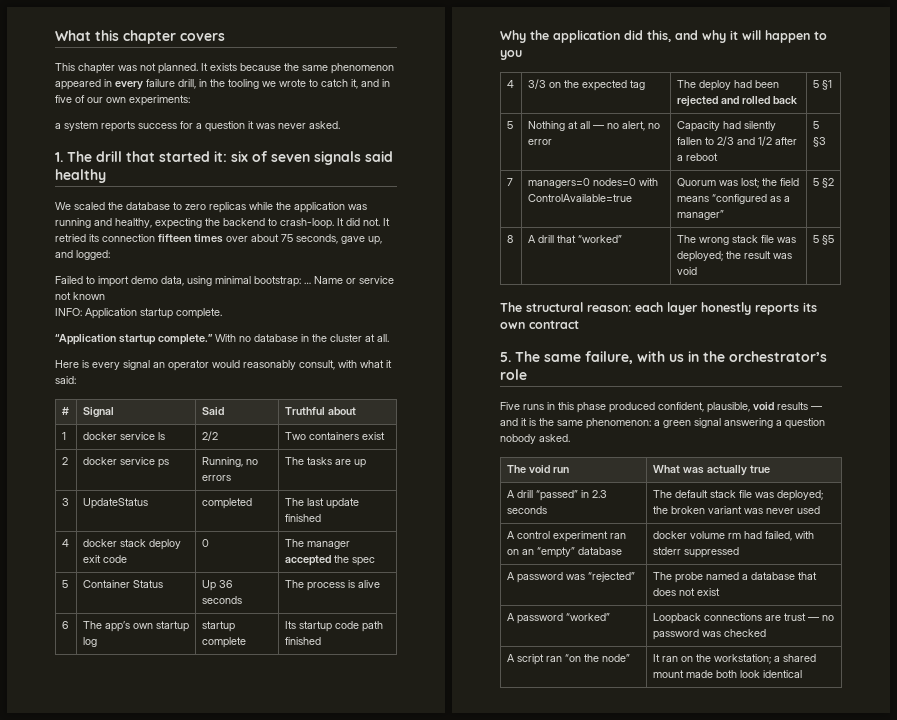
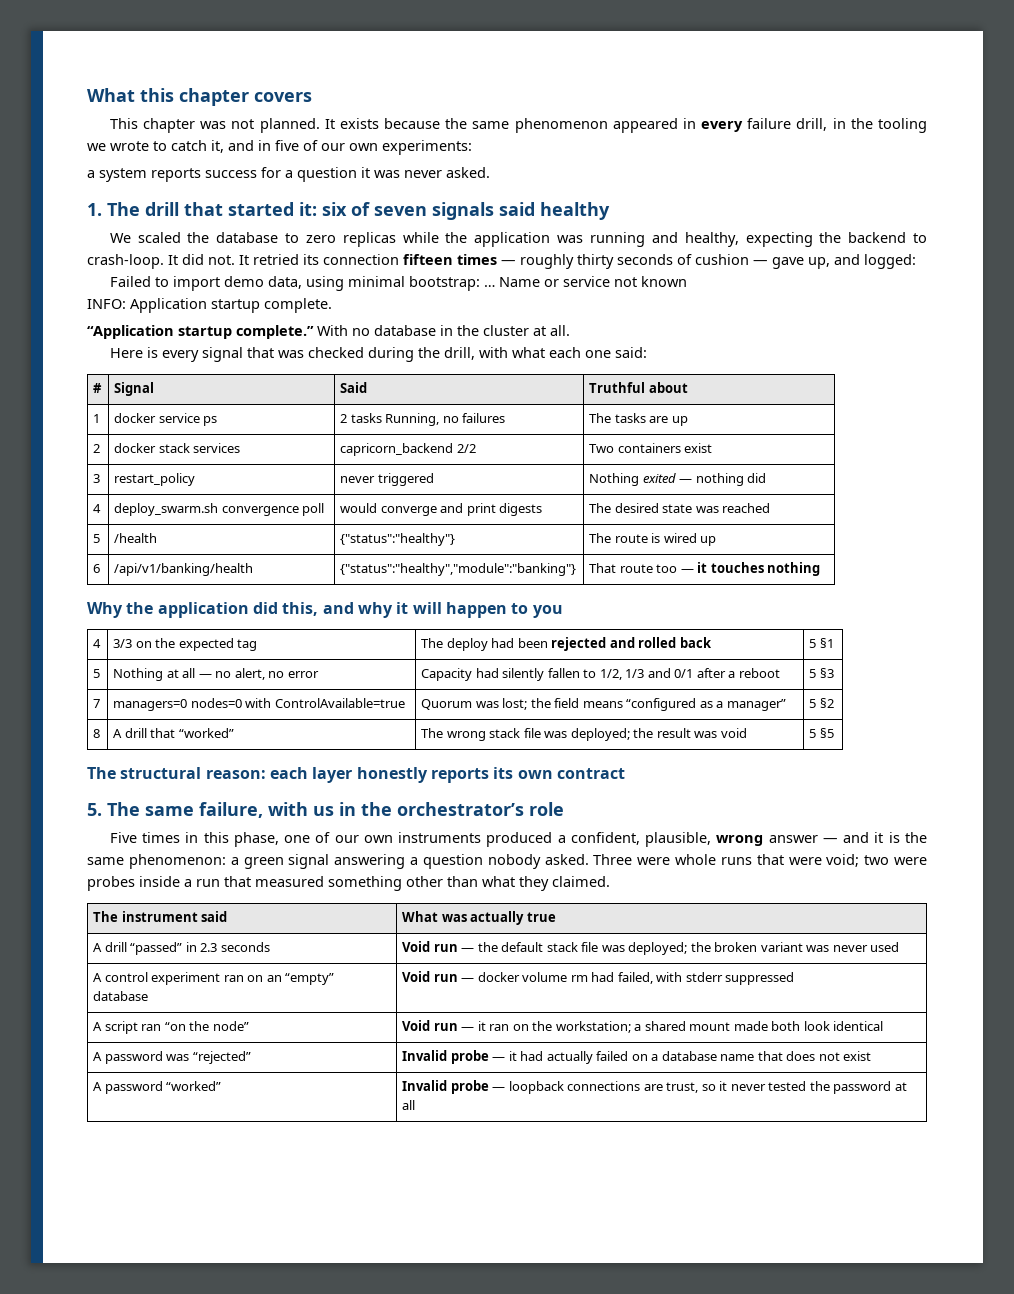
[226,234,338,244] over about 75 seconds, -> [501,254,768,269] — roughly thirty seconds of cushion —
[153,360,392,371] an operator would reasonably consult, with what it -> [246,347,611,362] that was checked during the drill, with what each one
[157,432,165,440] [201,431,218,441] [284,432,385,440] [61,457,68,465] [82,457,169,468] [201,457,258,467] [201,475,231,481] [284,457,366,468] [61,498,69,506] [82,498,148,509] [201,498,252,509] [284,498,359,509] [284,514,321,522] [61,539,69,547] [82,539,181,550] [82,555,127,563] [201,539,209,547] [284,539,350,549] [284,555,375,566] [61,580,68,588] [82,580,163,588] [201,580,232,591] [201,596,242,604] [284,580,380,591] [61,621,68,629] [82,621,189,632] [82,637,97,647] [201,621,235,632] [201,637,246,648] [284,621,383,632] [284,637,321,645] ls | 2/2 | Two containers exist // 2 | docker service ps | Running, no errors | The tasks are up // 3 | UpdateStatus | completed | The last update finished // 4 | docker stack deploy exit code | 0 | The manager accepted the spec // 5 | Container Status | Up 36 seconds | The process is alive // 6 | The app’s own startup log | startup complete | Its startup code path finished -> [203,416,218,426] [340,413,506,426] [589,413,688,426] [93,444,101,453] [114,443,241,453] [340,443,476,456] [589,443,713,453] [93,474,101,483] [114,473,196,486] [340,473,434,486] [589,473,767,486] [93,504,102,513] [114,503,325,516] [340,503,543,516] [589,503,771,513] [93,534,101,543] [114,533,158,543] [340,533,456,546] [589,533,717,546] [93,564,101,573] [114,563,254,576] [340,563,577,576] [589,562,821,576] ps | 2 tasks Running, no failures | The tasks are up // 2 | docker stack services | capricorn_backend 2/2 | Two containers exist // 3 | restart_policy | never triggered | Nothing exited — nothing did // 4 | deploy_swarm.sh convergence poll | would converge and print digests | The desired state was reached // 5 | /health | {"status":"healthy"} | The route is wired up // 6 | /api/v1/banking/health | {"status":"healthy","module":"banking"} | That route too — it touches nothing
[716,136,772,146] 2/3 and 1/2 -> [599,668,694,680] 1/2, 1/3 and 0/1
[523,404,544,410] runs -> [142,832,181,843] times
[577,402,808,413] phase produced confident, plausible, void results -> [233,832,818,847] phase, one of our own instruments produced a confident, plausible, wrong answer
[506,465,569,473] // The void run -> [593,854,928,867] [87,876,610,891] [93,911,228,922] Three were whole runs that were void; two were probes inside a run that measured something other than what they claimed. // The instrument said
[652,490,672,498] The -> [402,941,498,952] Void run — the
(622, 551) none -> [402,971,475,982] Void run —
[506,572,635,583] [652,572,817,583] [652,588,720,596] [506,613,610,624] [652,613,834,624] [652,629,766,640] // A password was “rejected” | The probe named a database that does not exist // A password “worked” | Loopback connections are trust — no password was checked -> (795, 978) none
[652,654,660,662] It -> [402,1020,486,1031] Void run — it
(802, 674) none -> [93,1051,251,1064] [402,1050,872,1064] [93,1081,222,1094] [402,1080,907,1094] [402,1100,416,1110] // A password was “rejected” | Invalid probe — it had actually failed on a database name that does not exist // A password “worked” | Invalid probe — loopback connections are trust, so it never tested the password at all

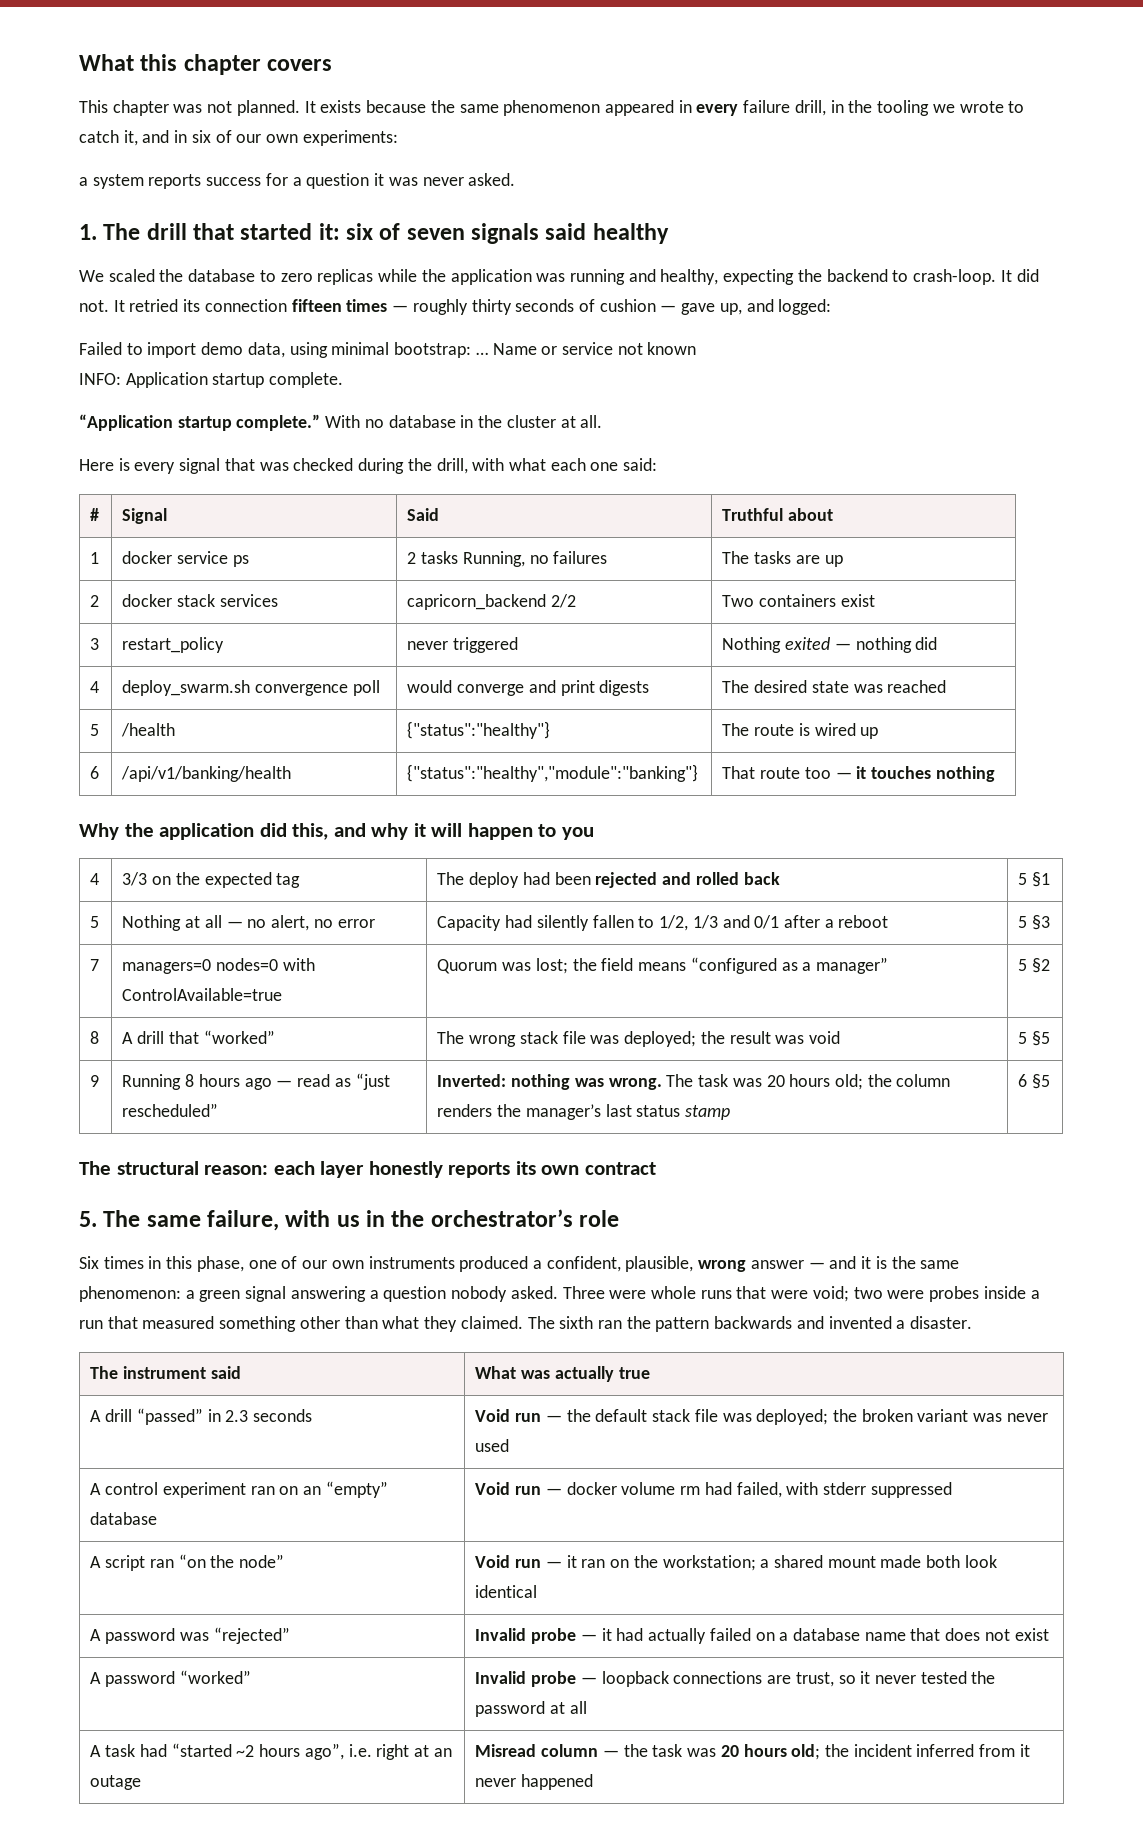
[275,140,299,151] five -> [191,130,211,143] six
(834, 733) none -> [90,1075,100,1087] [122,1073,390,1090] [122,1103,219,1117] [437,1074,951,1090] [437,1104,731,1120] [1018,1074,1051,1089] // 9 | Running 8 hours ago — read as “just rescheduled” | Inverted: nothing was wrong. The task was 20 hours old; the column renders the manager’s last status stamp | 6 §5
[109,832,137,843] Five -> [79,1256,99,1269] Six
(610, 881) none -> [527,1316,973,1332] The sixth ran the pattern backwards and invented a disaster.
(416, 1105) none -> [90,1743,452,1760] [90,1775,142,1790] [475,1744,1030,1760] [475,1774,594,1790] // A task had “started ~2 hours ago”, i.e. right at an outage | Misread column — the task was 20 hours old; the incident inferred from it never happened

